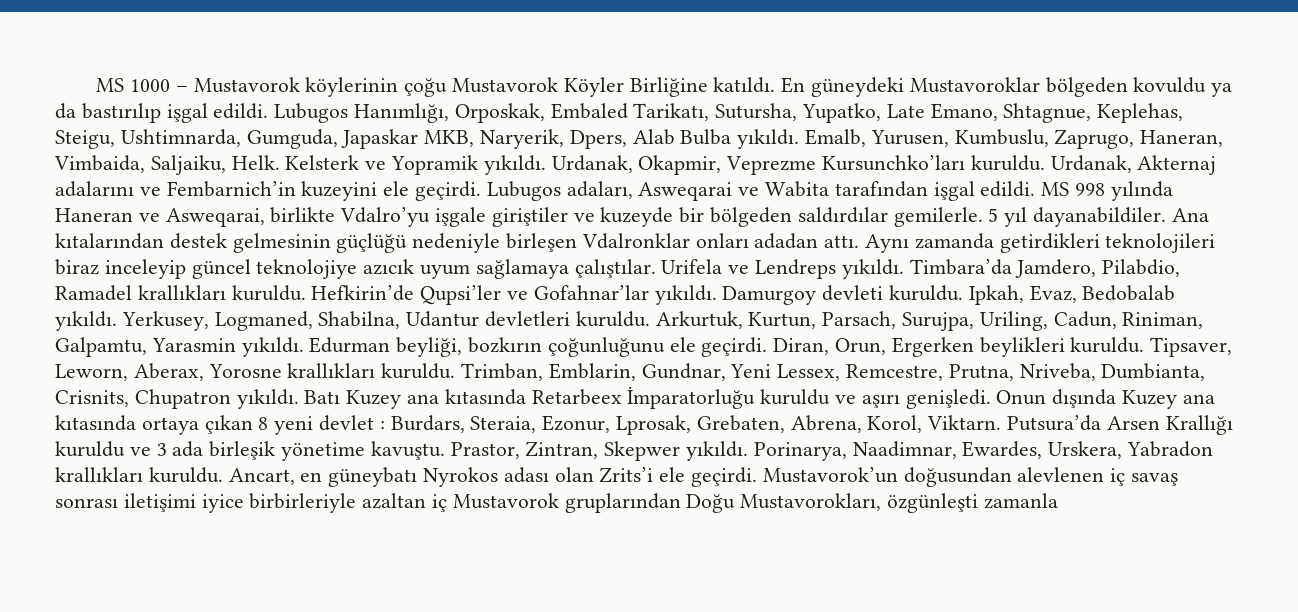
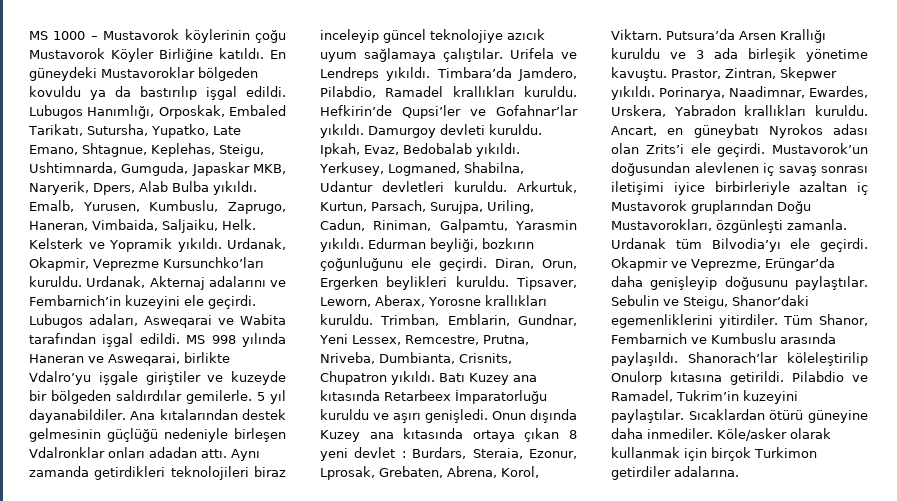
[983,493,1058,509] zamanla -> [787,219,847,230] [611,238,868,252] [611,257,835,271] [611,276,869,290] [611,295,809,309] [611,314,868,328] [611,333,836,344] [611,352,868,366] [611,371,868,385] [611,390,798,404] [611,409,868,423] [611,428,831,441] [611,447,817,461] [611,466,739,480] zamanla. Urdanak tüm Bilvodia’yı ele geçirdi. Okapmir ve Veprezme, Erüngar’da daha genişleyip doğusunu paylaştılar. Sebulin ve Steigu, Shanor’daki egemenliklerini yitirdiler. Tüm Shanor, Fembarnich ve Kumbuslu arasında paylaşıldı. Shanorach’lar köleleştirilip Onulorp kıtasına getirildi. Pilabdio ve Ramadel, Tukrim’in kuzeyini paylaştılar. Sıcaklardan ötürü güneyine daha inmediler. Köle/asker olarak kullanmak için birçok Turkimon getirdiler adalarına.

